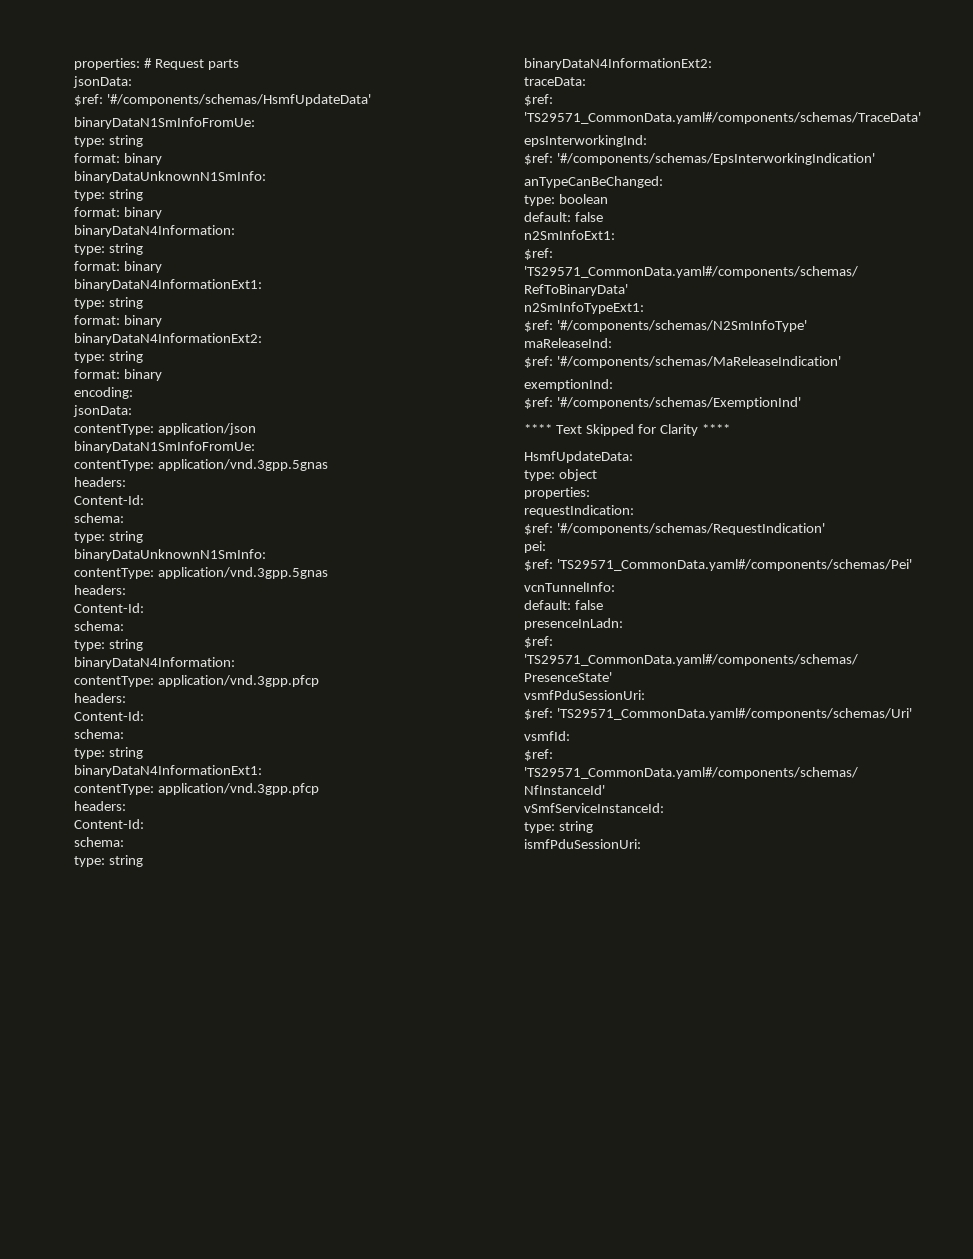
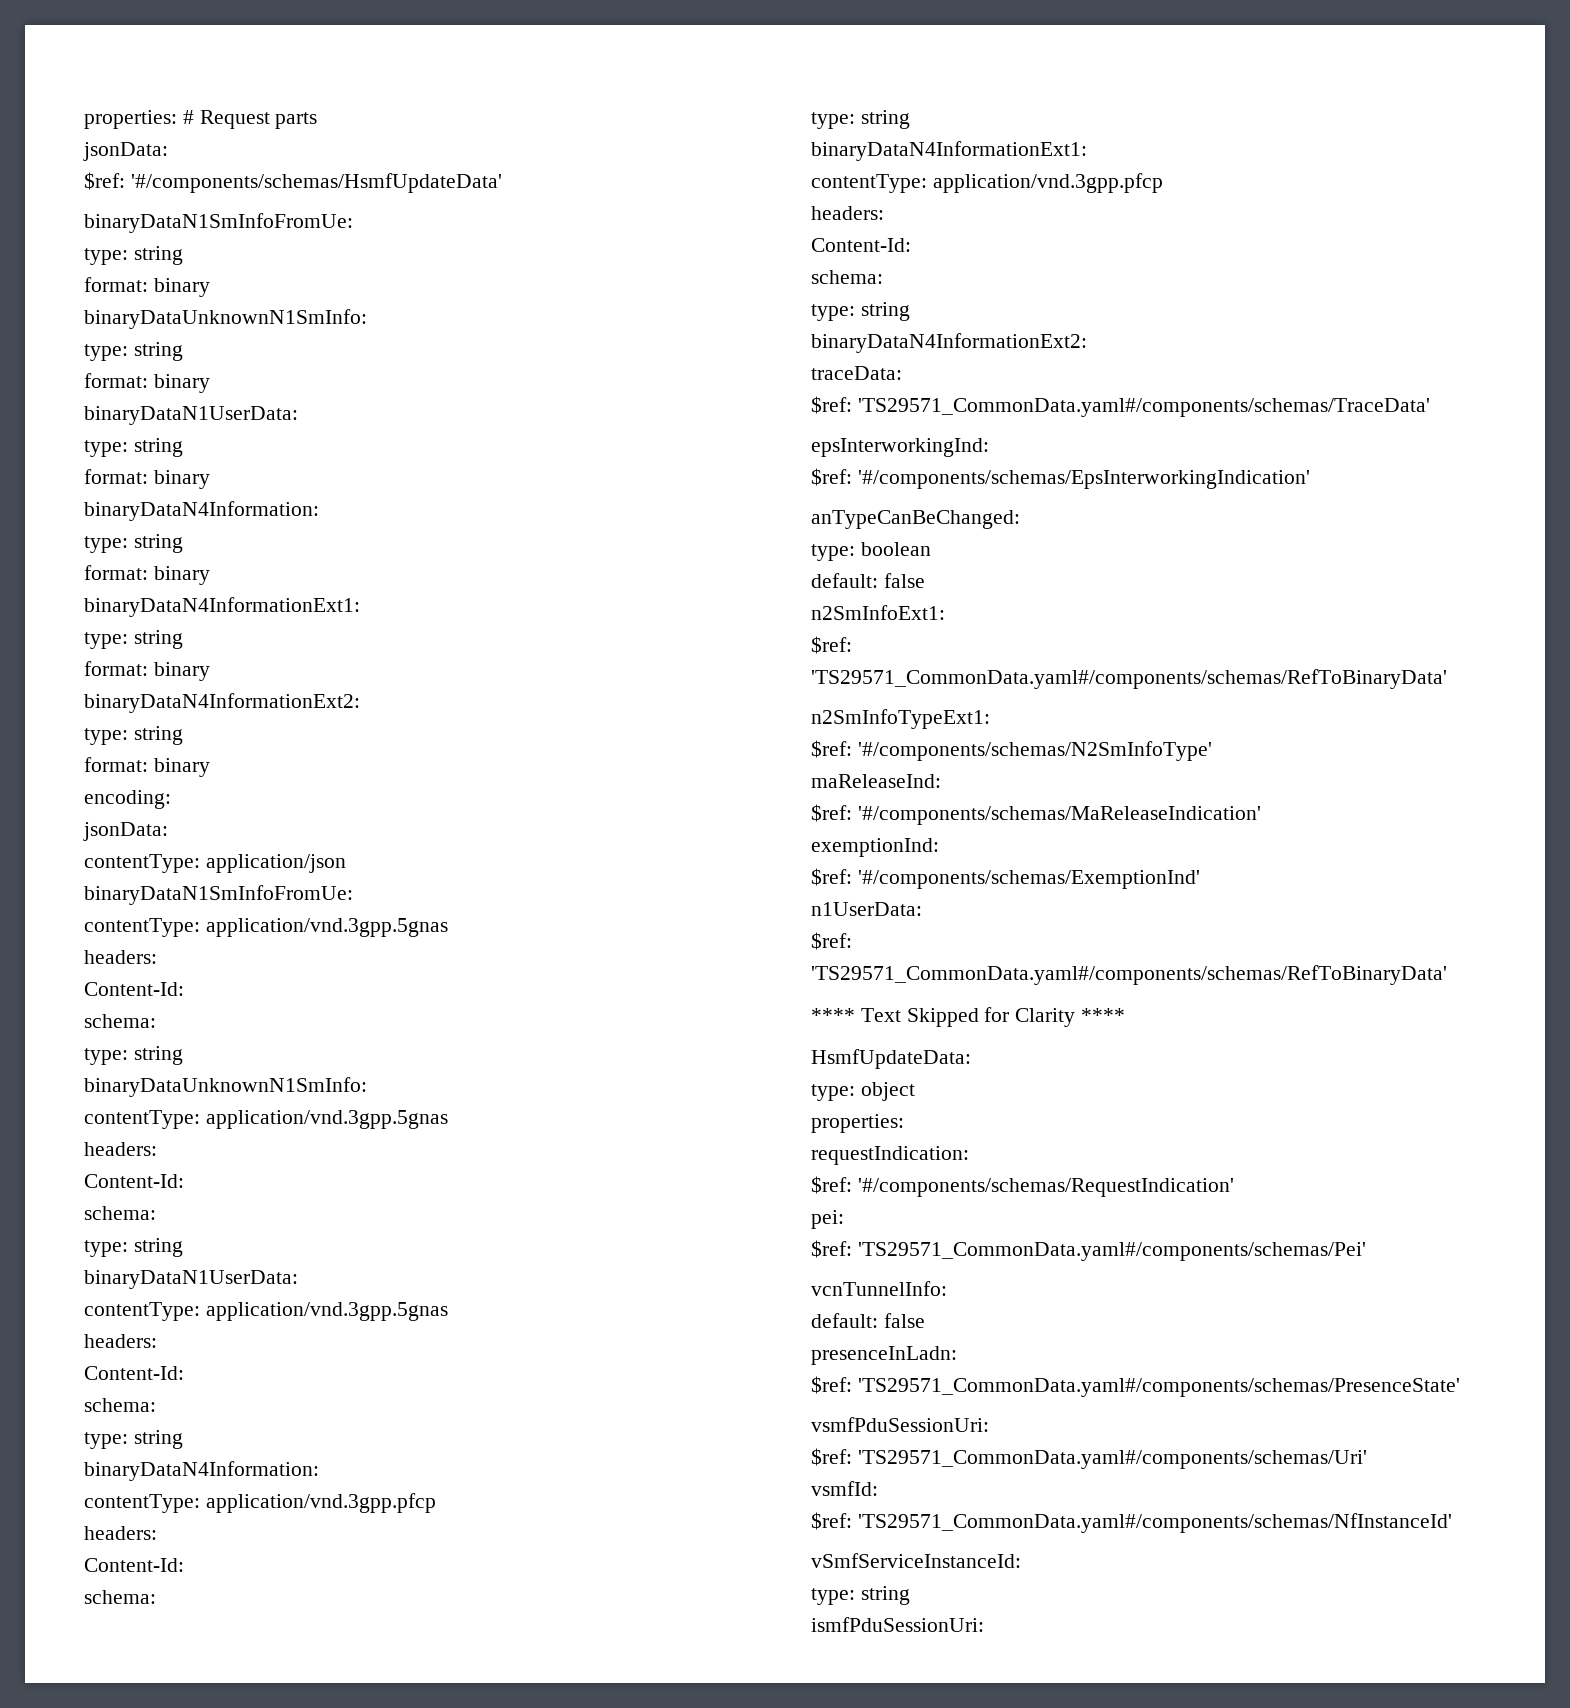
(162, 213) none -> [84,406,298,425] [84,438,183,457] [84,469,210,489] // binaryDataN1UserData: // type: string // format: binary
(143, 645) none -> [84,1270,298,1289] [84,1302,448,1321] [84,1334,157,1348] [84,1366,184,1380] [84,1398,156,1412] [84,1430,183,1449] // binaryDataN1UserData: // contentType: application/vnd.3gpp.5gnas // headers: // Content-Id: // schema: // type: string
(801, 403) none -> [811,902,922,916] [811,932,852,950] [811,965,1447,985] // n1UserData: // $ref: 'TS29571_CommonData.yaml#/components/schemas/RefToBinaryData'

